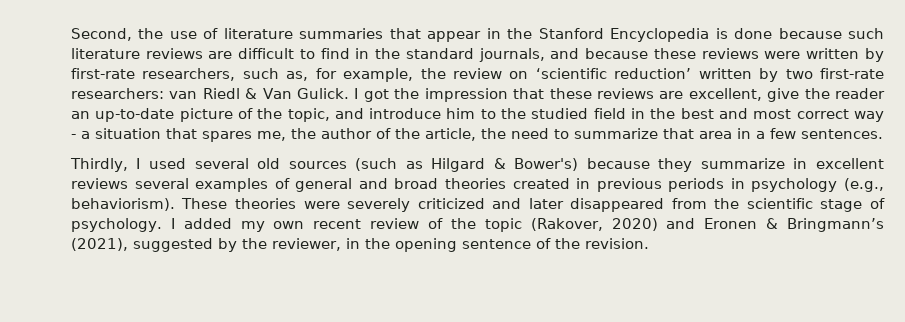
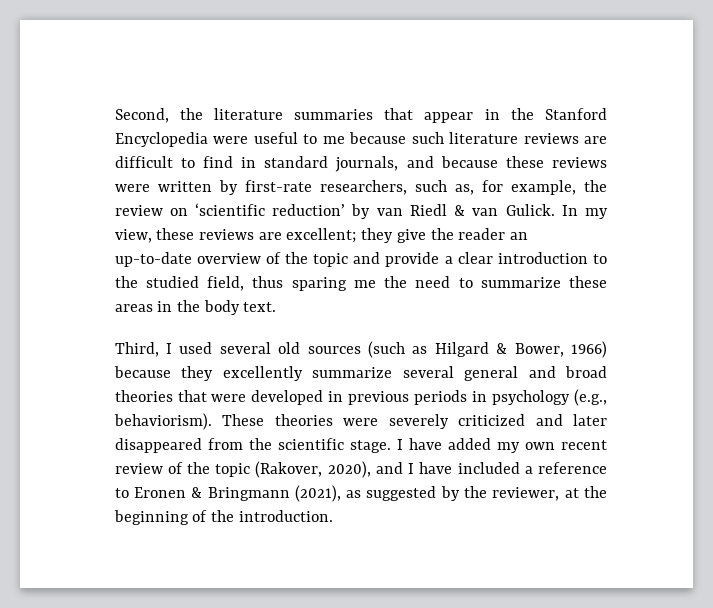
[169,28,219,39] use of -> (203, 114) none
[715,28,773,39] is done -> [213,132,345,144] were useful to me
[375,48,401,59] the -> (257, 162) none
[698,68,884,82] [70,88,545,102] written by two first-rate researchers: van Riedl & Van Gulick. I got the impression that -> [351,204,608,219] [114,229,152,243] by van Riedl & van Gulick. In my view,
[688,88,762,101] excellent, -> [286,228,394,243] excellent; they
[179,108,885,122] [70,128,883,142] [69,158,128,172] picture of the topic, and introduce him to the studied field in the best and most correct way - a situation that spares me, the author of the article, the need to summarize that area in a few sentences. // Thirdly, -> [196,252,607,267] [114,276,607,291] [114,300,277,315] [114,342,159,357] overview of the topic and provide a clear introduction to the studied field, thus sparing me the need to summarize these areas in the body text. // Third,
[514,158,884,172] [70,178,290,192] Bower's) because they summarize in excellent reviews several examples of -> [514,341,607,358] [113,366,454,381] Bower, 1966) because they excellently summarize several
[512,178,570,189] created -> [177,390,324,405] that were developed
[820,198,885,212] [70,218,175,232] stage of psychology. I -> [349,438,442,453] stage. I have
[611,218,885,232] [70,238,649,252] 2020) and Eronen & Bringmann’s (2021), suggested by the reviewer, in the opening sentence of the revision. -> [327,461,607,478] [114,485,607,502] [113,510,333,525] 2020), and I have included a reference to Eronen & Bringmann (2021), as suggested by the reviewer, at the beginning of the introduction.

